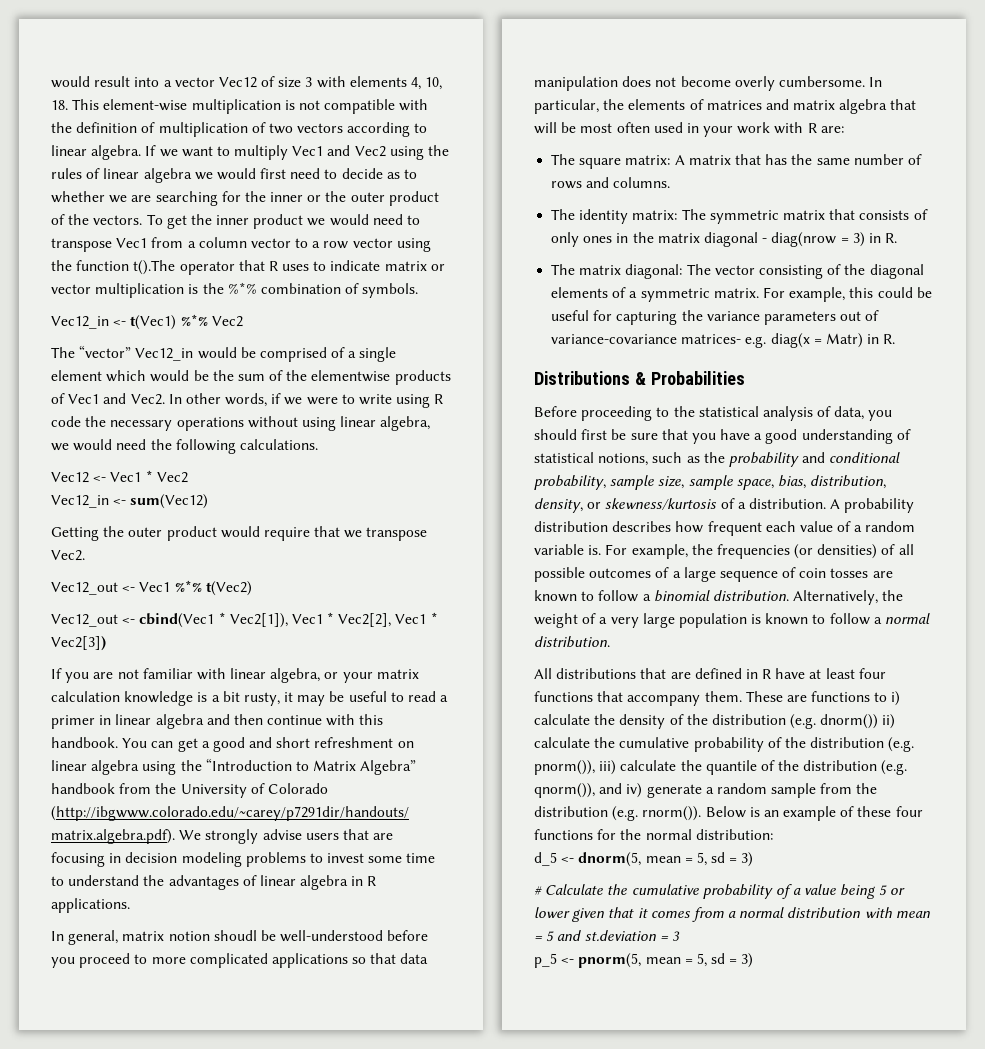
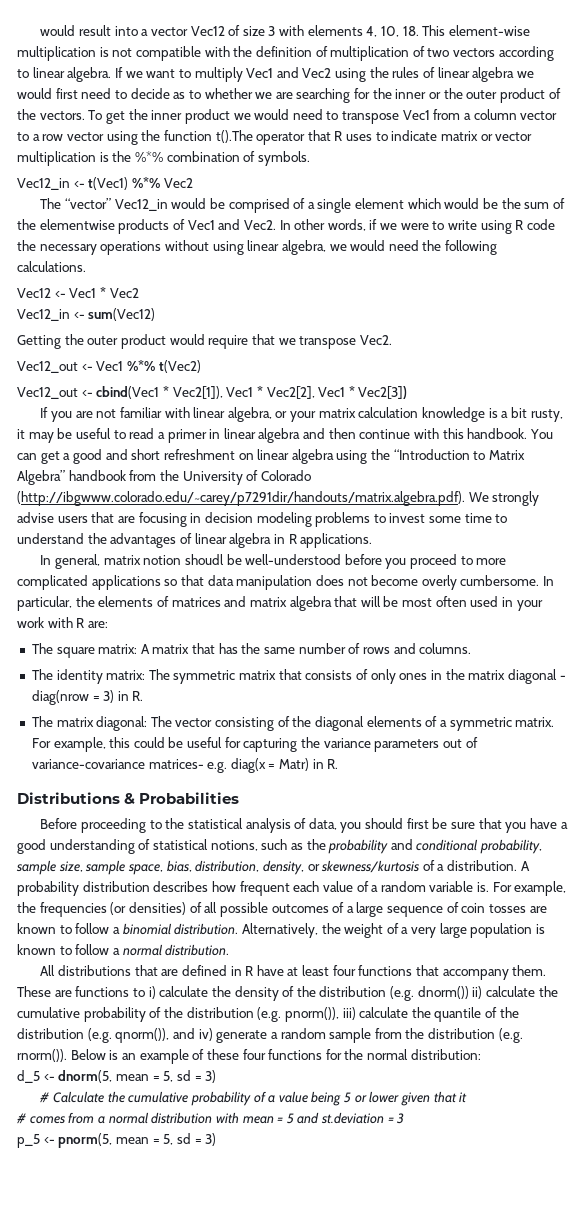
(648, 913) none -> [17,1113,26,1124] // #

